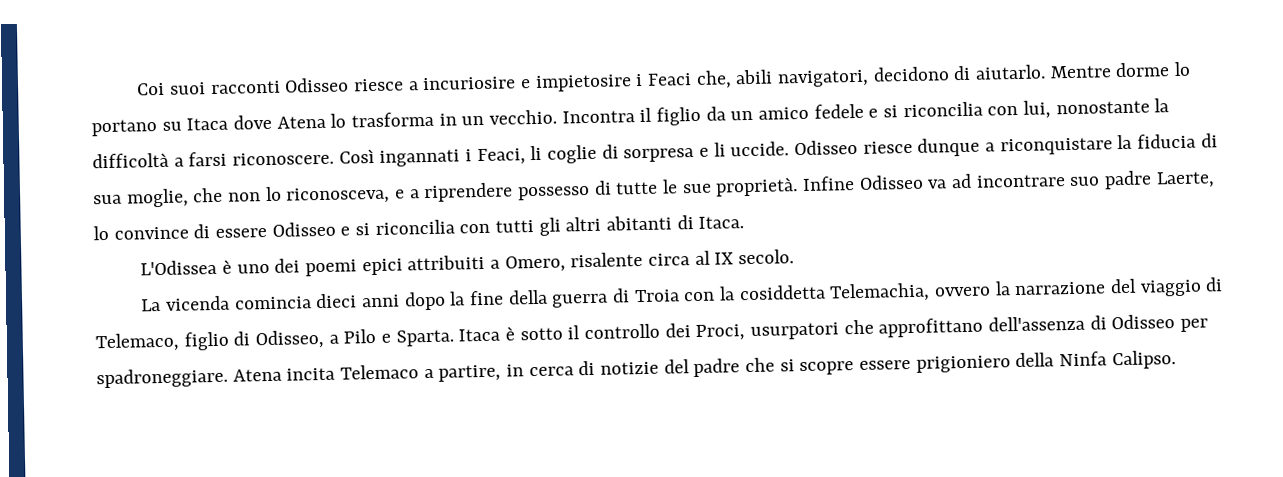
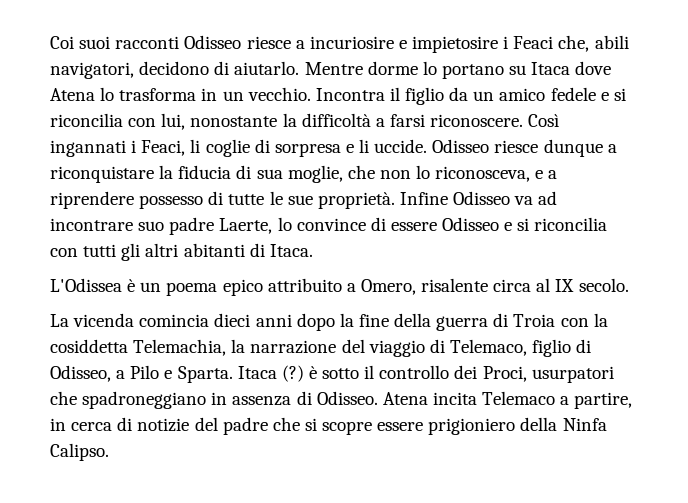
[236,254,486,277] uno dei poemi epici attribuiti -> [140,278,342,296] un poema epico attribuito
[934,286,992,297] ovvero -> (227, 347) none
(501, 335) none -> [281,365,304,382] (?)
[878,314,1209,338] [96,367,228,389] approfittano dell'assenza di Odisseo per spadroneggiare. -> [82,391,378,409] spadroneggiano in assenza di Odisseo.

